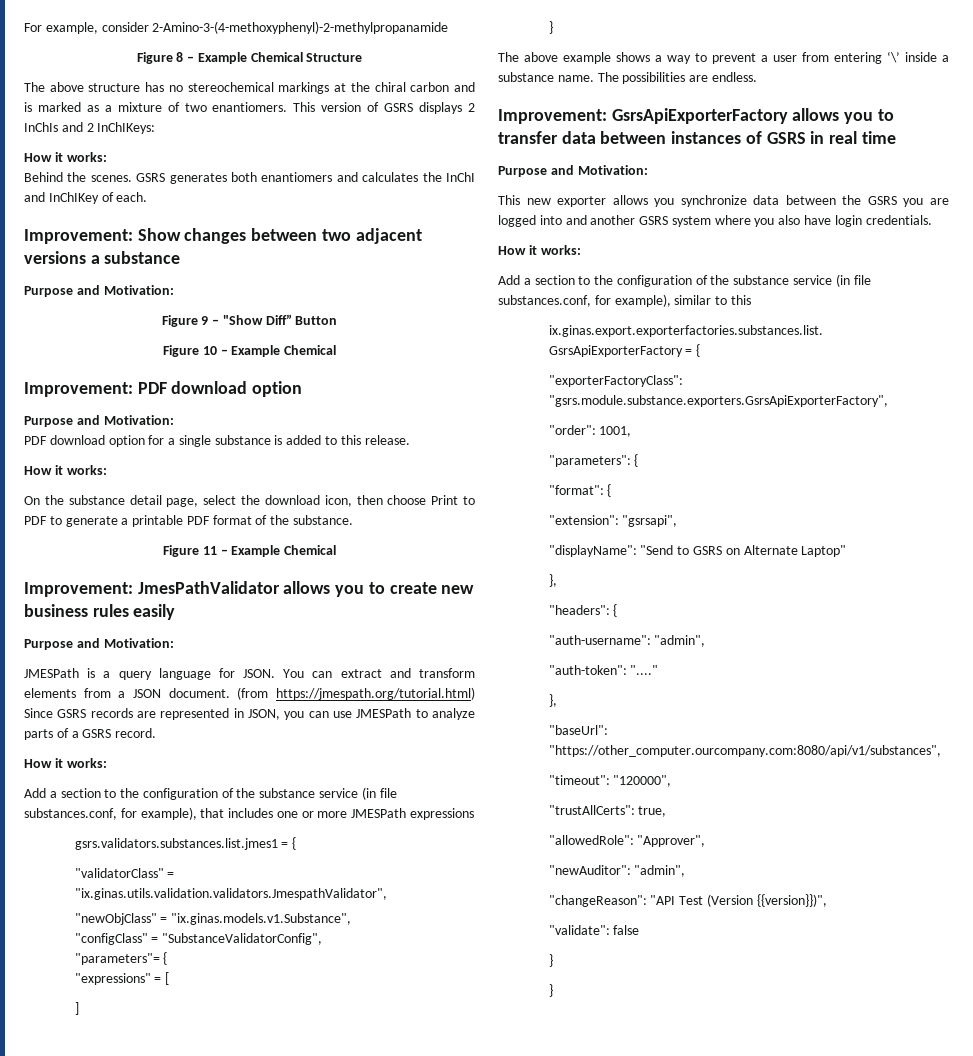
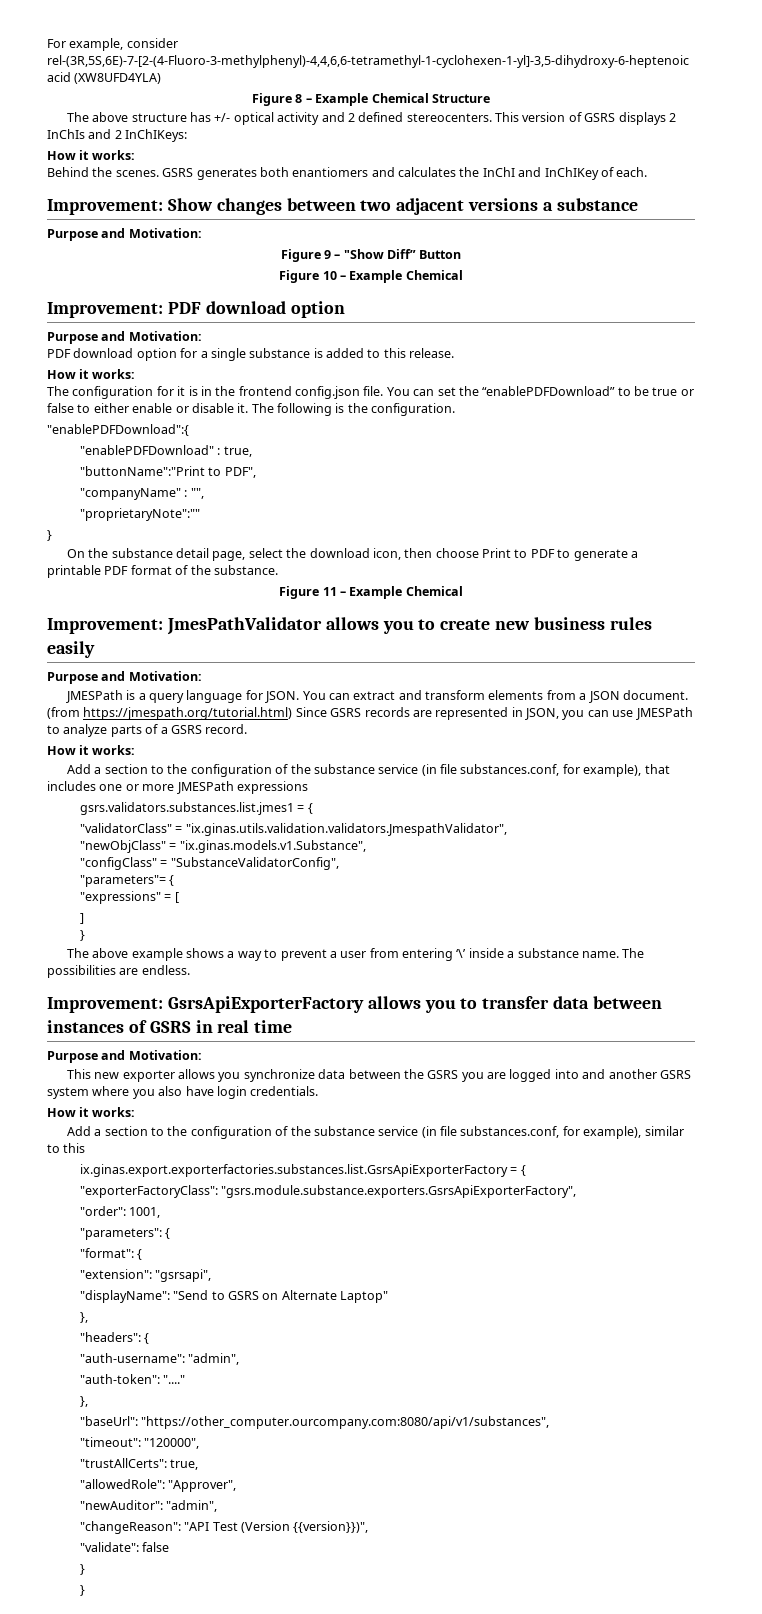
[152,21,449,34] 2-Amino-3-(4-methoxyphenyl)-2-methylpropanamide -> [47,55,689,68] [47,72,162,84] rel-(3R,5S,6E)-7-[2-(4-Fluoro-3-methylphenyl)-4,4,6,6-tetramethyl-1-cyclohexen-1-yl]-3,5-dihydroxy-6-heptenoic acid (XW8UFD4YLA)
[168,82,476,94] [24,102,288,112] no stereochemical markings at the chiral carbon and is marked as a mixture of two enantiomers. -> [214,112,492,125] +/- optical activity and 2 defined stereocenters.
(107, 470) none -> [47,386,694,399] [47,403,456,416] [47,424,189,436] [79,445,252,457] [79,466,256,478] [79,488,204,500] [79,508,200,521] [47,530,52,541] // The configuration for it is in the frontend config.json file. You can set the “enablePDFDownload” to be true or false to either enable or disable it. The following is the configuration. // "enablePDFDownload":{ // "enablePDFDownload" : true, // "buttonName":"Print to PDF", // "companyName" : "", // "proprietaryNote":"" // }

